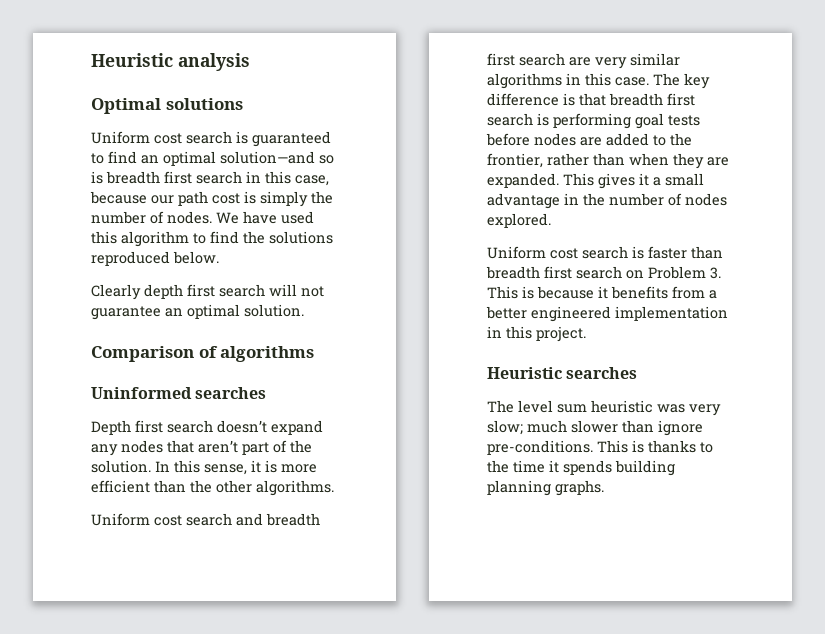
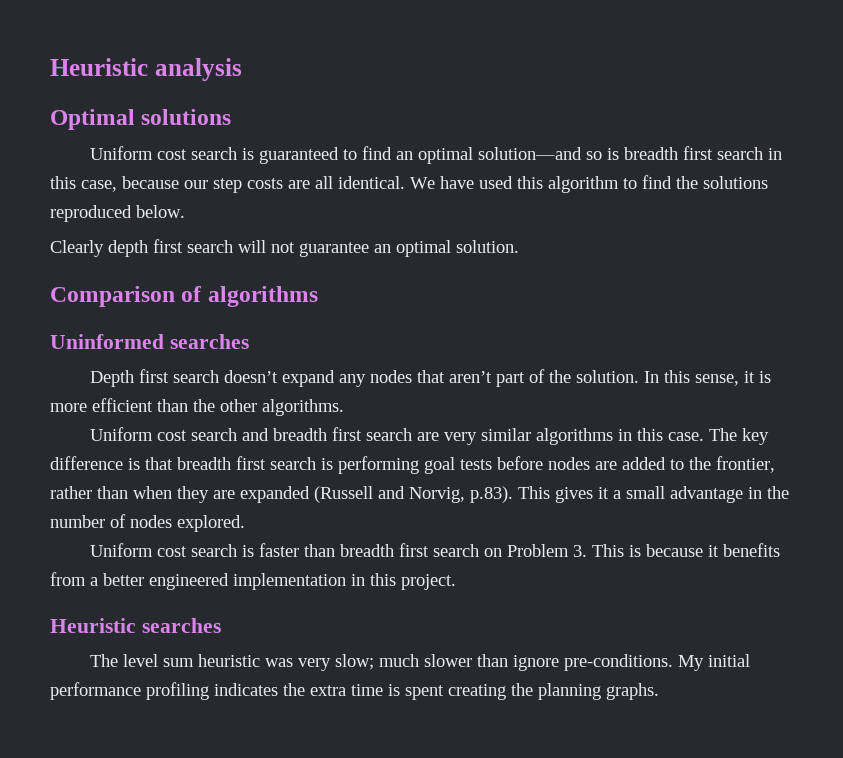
[178,191,333,207] [91,211,212,224] path cost is simply the number of nodes. -> [213,176,405,193] step costs are all identical.
[487,173,559,188] expanded. -> [240,486,513,503] expanded (Russell and Norvig, p.83).
[597,440,713,453] [487,460,675,476] This is thanks to the time it spends building -> [677,654,750,671] [50,682,533,700] My initial performance profiling indicates the extra time is spent creating the

